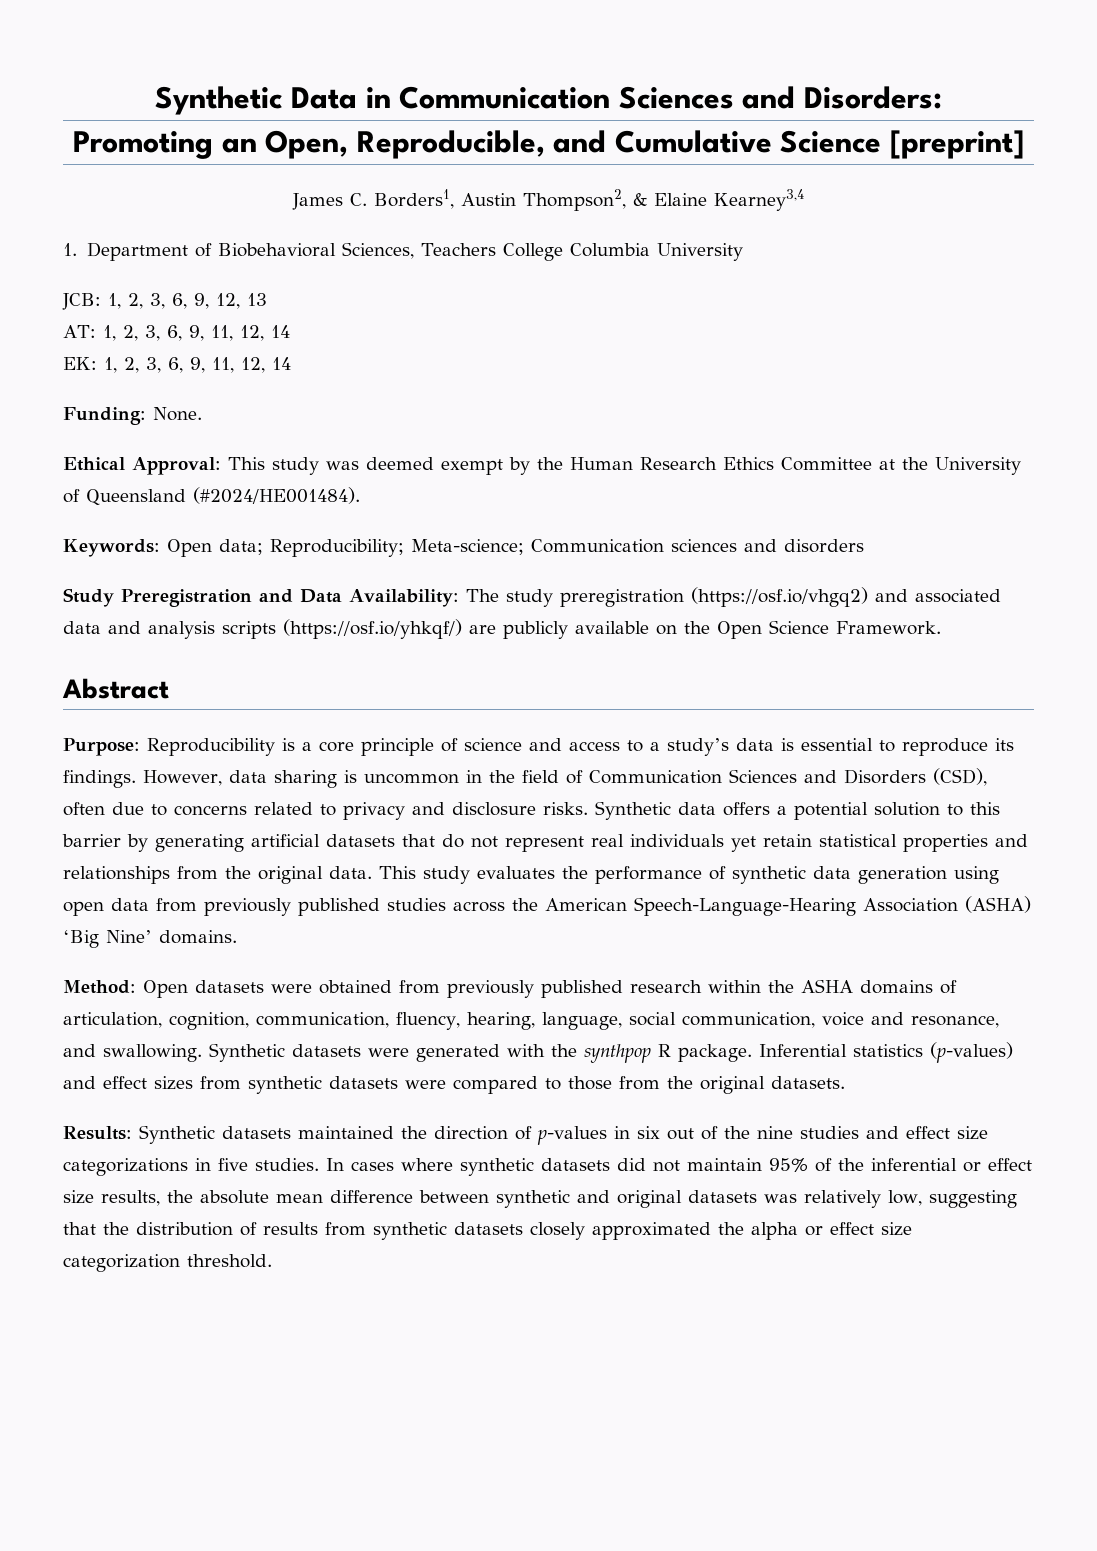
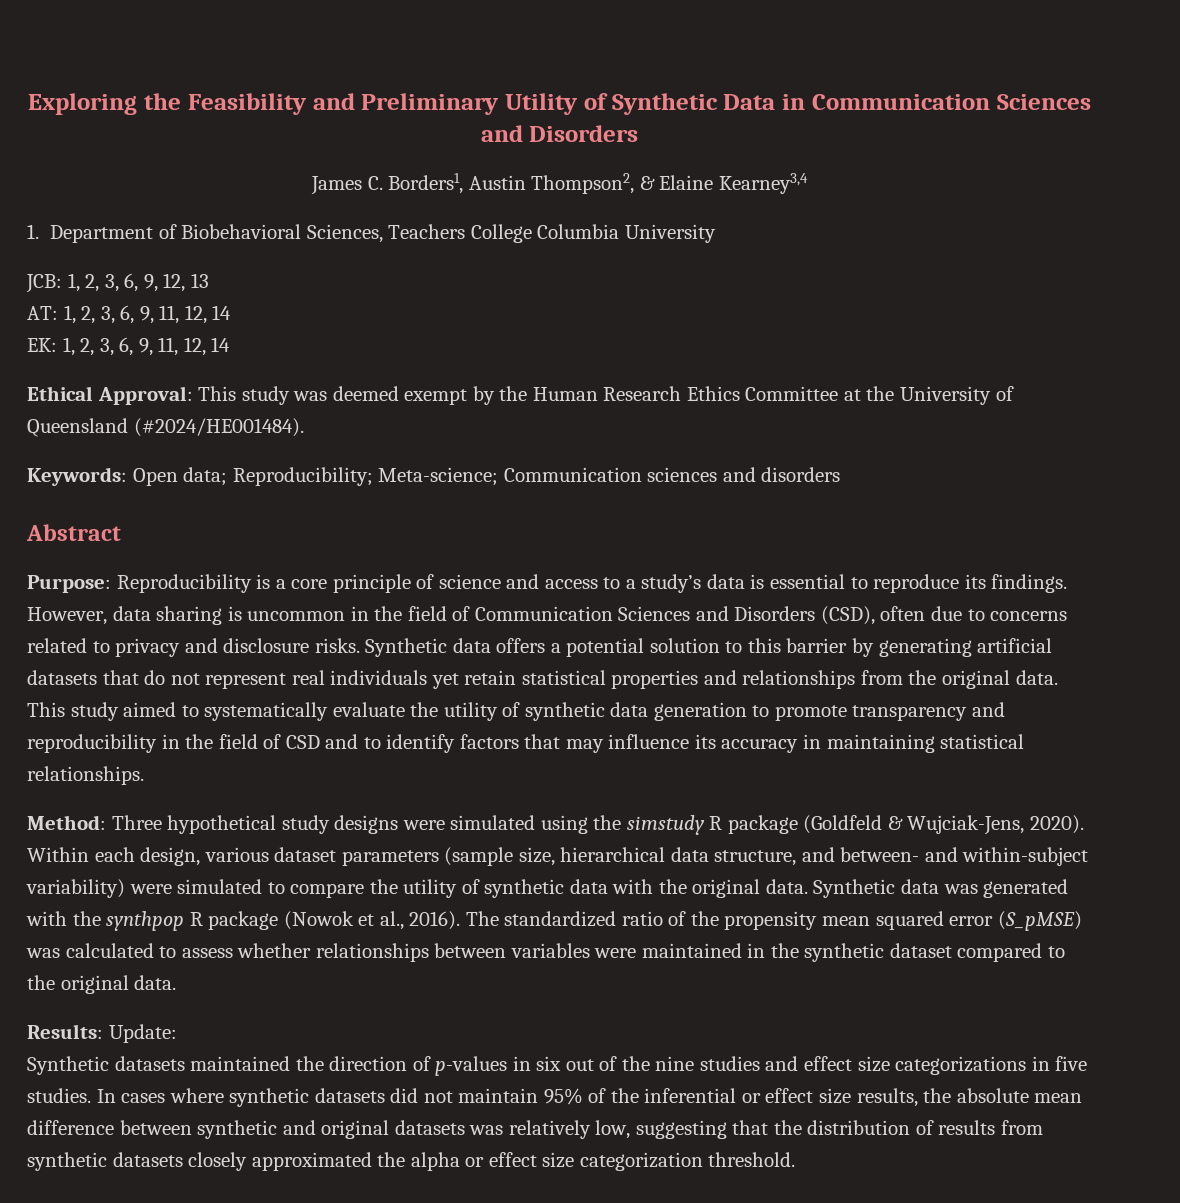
(155, 100) none -> [28,93,608,115] Exploring the Feasibility and Preliminary Utility of
[803,86,942,109] [73,130,1024,159] Disorders: // Promoting an Open, Reproducible, and Cumulative Science [preprint] -> [529,125,639,142] Disorders
[63,407,202,425] // Funding: None. -> (231, 344) none
[63,587,1001,607] [63,619,941,639] // Study Preregistration and Data Availability: The study preregistration (https://osf.io/vhgq2) and associated data and analysis scripts (https://osf.io/yhkqf/) are publicly available on the Open Science Framework. -> (841, 474) none
[477,866,999,884] [63,896,1031,916] [63,930,237,948] [63,979,957,998] [63,1012,999,1030] [63,1043,409,1062] evaluates the performance of synthetic data generation using open data from previously published studies across the American Speech-Language-Hearing Association (ASHA) ‘Big Nine’ domains. // Method: Open datasets were obtained from previously published research within the ASHA domains of articulation, cognition, communication, fluency, hearing, language, social communication, voice and resonance, and swallowing. Synthetic datasets were -> [123,702,1006,721] [27,734,1025,753] [27,766,144,785] [27,815,1085,835] [27,847,1089,866] [26,879,978,898] aimed to systematically evaluate the utility of synthetic data generation to promote transparency and reproducibility in the field of CSD and to identify factors that may influence its accuracy in maintaining statistical relationships. // Method: Three hypothetical study designs were simulated using the simstudy R package (Goldfeld & Wujciak-Jens, 2020). Within each design, various dataset parameters (sample size, hierarchical data structure, and between- and within-subject variability) were simulated to compare the utility of synthetic data with the original data. Synthetic data was
[678,1042,1013,1063] [63,1076,845,1094] package. Inferential statistics (p-values) and effect sizes from synthetic datasets were compared to those from the original datasets. -> [208,911,1082,931] [26,943,1066,962] [27,975,177,994] package (Nowok et al., 2016). The standardized ratio of the propensity mean squared error (S_pMSE) was calculated to assess whether relationships between variables were maintained in the synthetic dataset compared to the original data.
(132, 1133) none -> [108,1024,177,1043] Update: //

